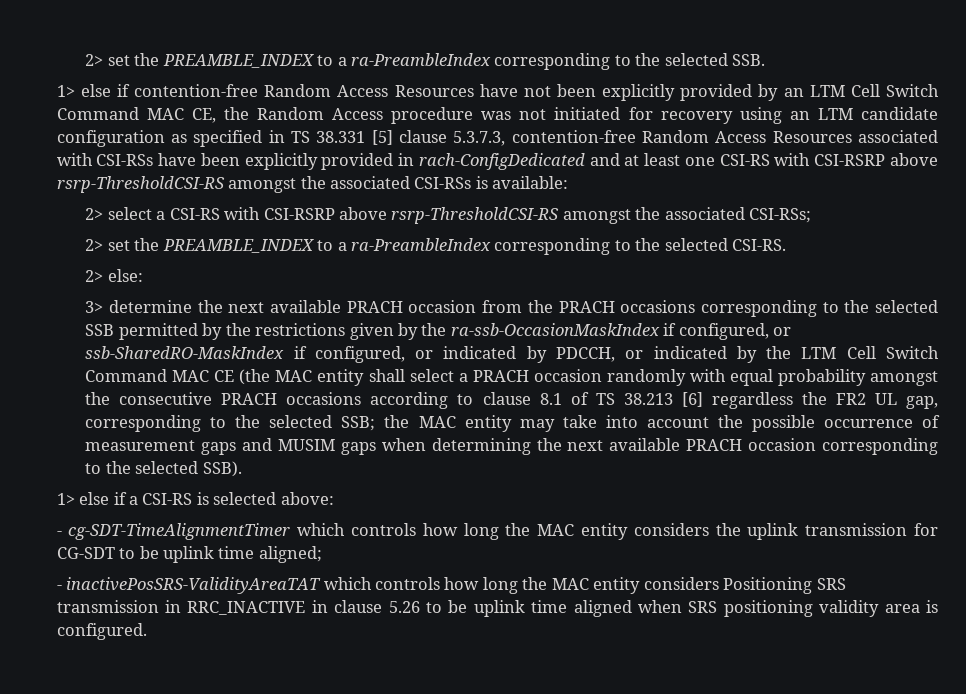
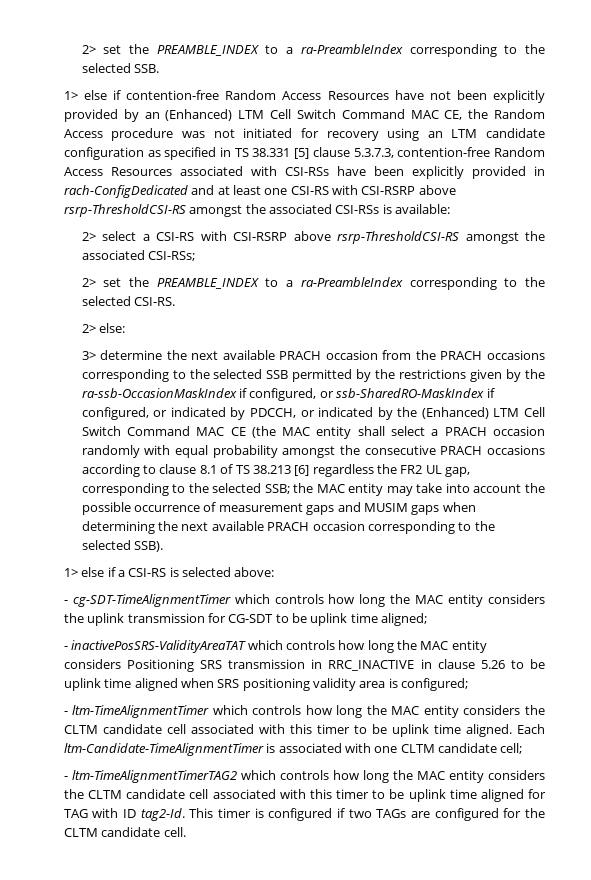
(804, 92) none -> [165,109,233,121] (Enhanced)
(792, 352) none -> [421,407,489,419] (Enhanced)
[56,623,147,640] configured. -> [401,678,469,691] [63,705,546,718] [63,724,545,737] [63,743,523,756] [63,770,545,783] [63,789,546,802] [63,808,545,821] [63,827,186,837] configured; // - ltm-TimeAlignmentTimer which controls how long the MAC entity considers the CLTM candidate cell associated with this timer to be uplink time aligned. Each ltm-Candidate-TimeAlignmentTimer is associated with one CLTM candidate cell; // - ltm-TimeAlignmentTimerTAG2 which controls how long the MAC entity considers the CLTM candidate cell associated with this timer to be uplink time aligned for TAG with ID tag2-Id. This timer is configured if two TAGs are configured for the CLTM candidate cell.

